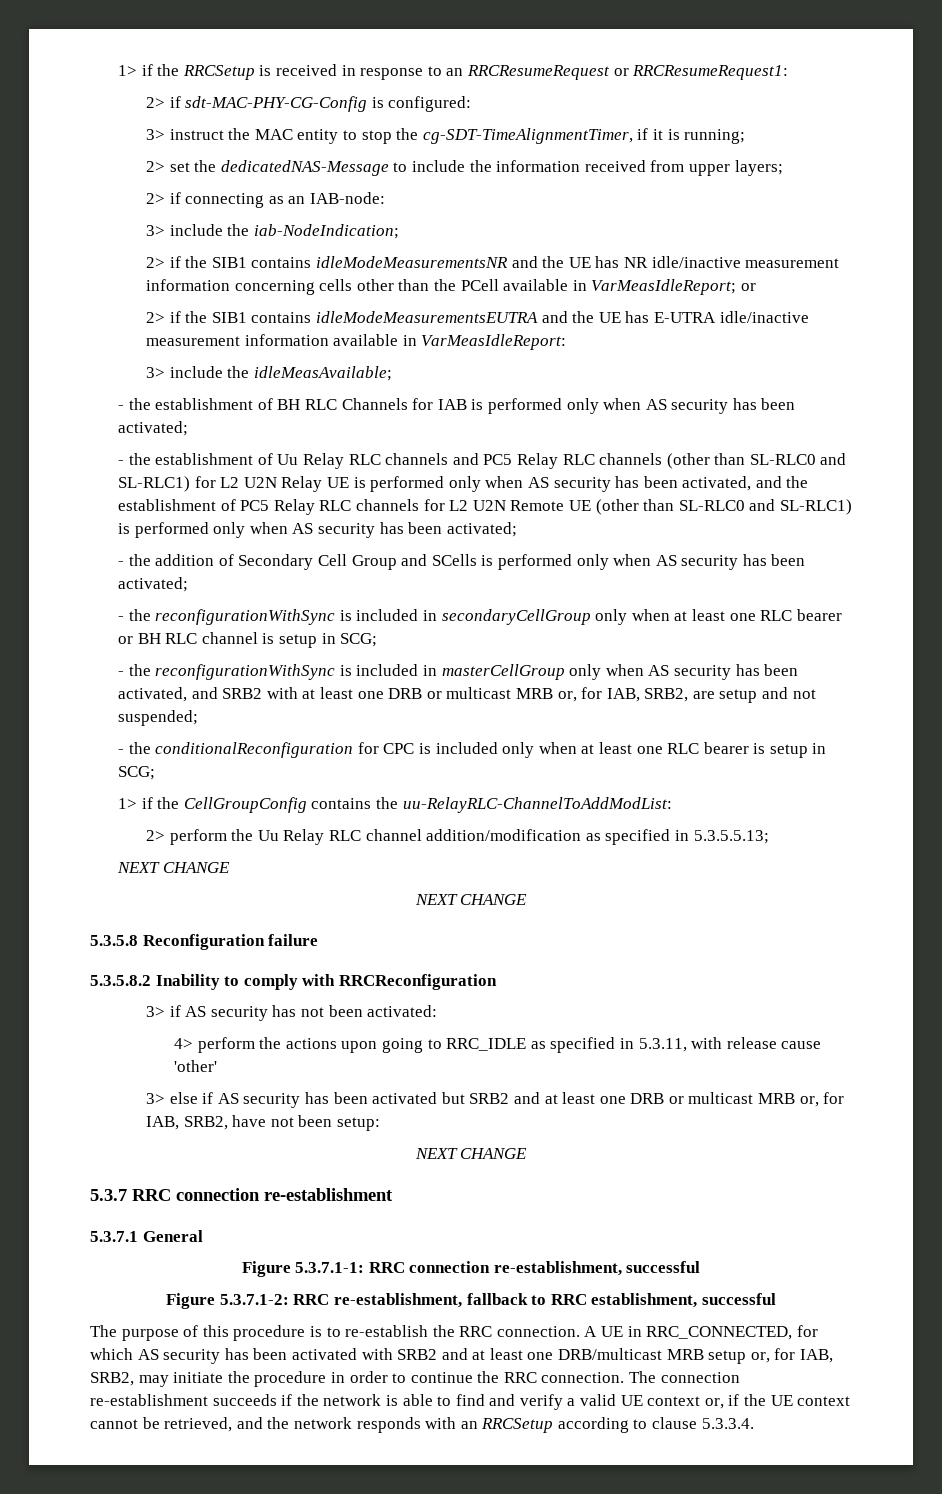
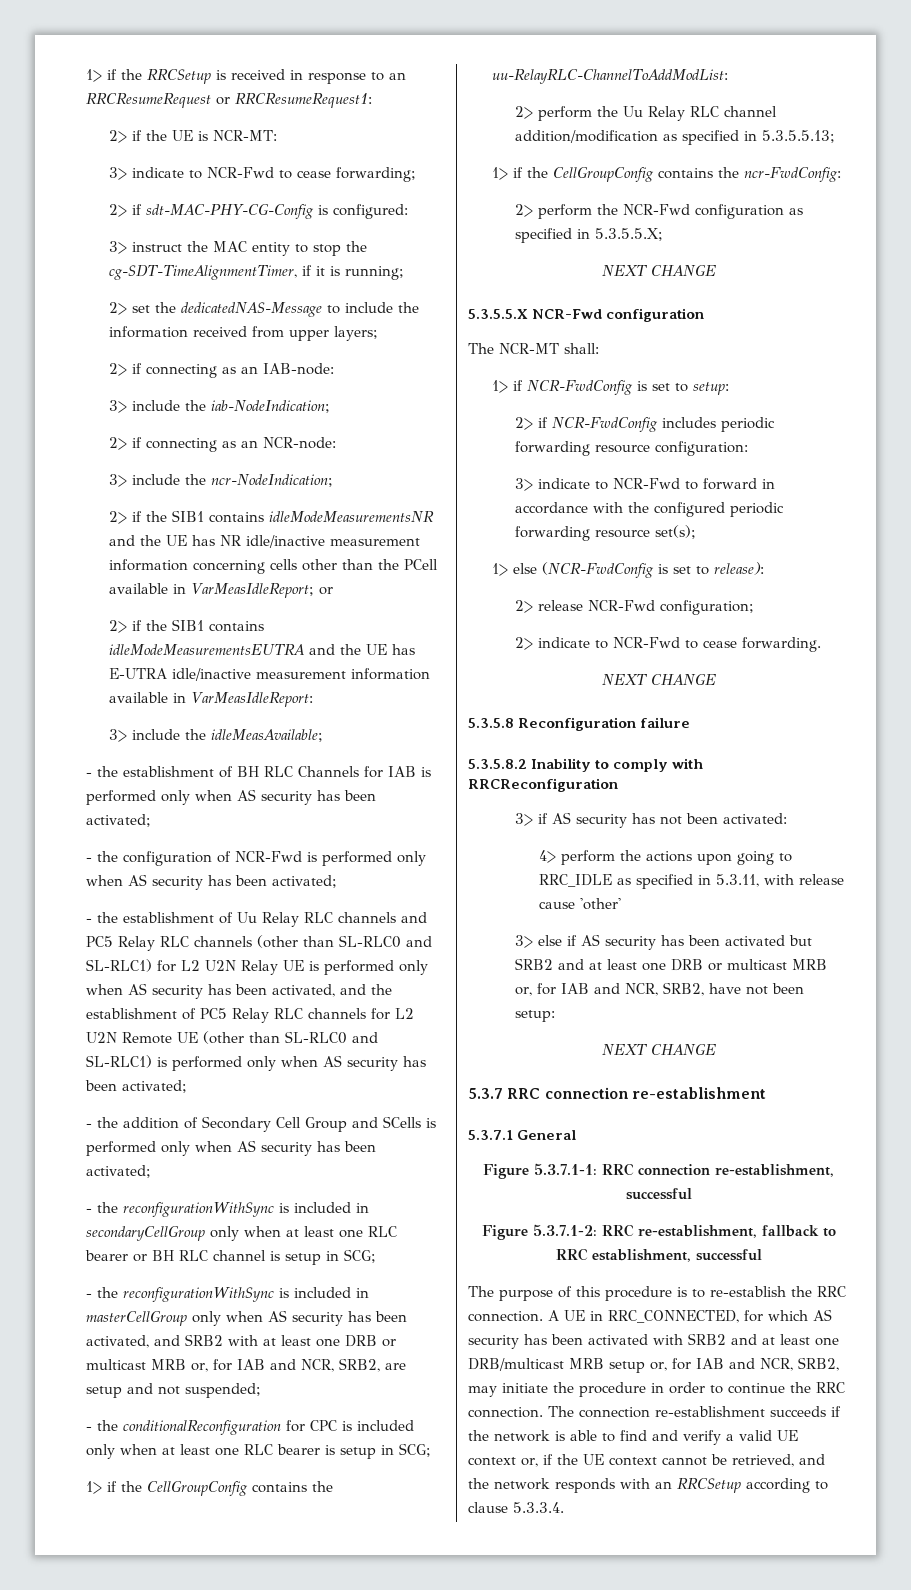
(789, 72) none -> [109,130,278,143] [109,167,417,182] // 2> if the UE is NCR-MT: // 3> indicate to NCR-Fwd to cease forwarding;
(399, 231) none -> [109,437,337,452] [109,474,334,487] // 2> if connecting as an NCR-node: // 3> include the ncr-NodeIndication;
(189, 428) none -> [85,851,426,866] [85,874,337,890] // - the configuration of NCR-Fwd is performed only when AS security has been activated;
[606,688,640,702] IAB, -> [236,1359,334,1372] IAB and NCR,
[117,862,230,873] NEXT CHANGE -> [491,167,841,182] [515,204,804,219] [515,228,664,243] [601,265,716,276] [468,308,705,322] [468,343,599,354] [491,380,729,395] [515,417,776,432] [515,441,749,456] [515,478,776,491] [515,502,785,517] [515,525,697,541] [491,562,764,578] [515,600,755,615] [515,637,822,652] 1> if the CellGroupConfig contains the ncr-FwdConfig: // 2> perform the NCR-Fwd configuration as specified in 5.3.5.5.X; // NEXT CHANGE // 5.3.5.5.X NCR-Fwd configuration // The NCR-MT shall: // 1> if NCR-FwdConfig is set to setup: // 2> if NCR-FwdConfig includes periodic forwarding resource configuration: // 3> indicate to NCR-Fwd to forward in accordance with the configured periodic forwarding resource set(s); // 1> else (NCR-FwdConfig is set to release): // 2> release NCR-Fwd configuration; // 2> indicate to NCR-Fwd to cease forwarding.
[146,1116,180,1130] IAB, -> [561,983,659,996] IAB and NCR,
[800,1349,834,1363] IAB, -> [696,1358,793,1371] IAB and NCR,

